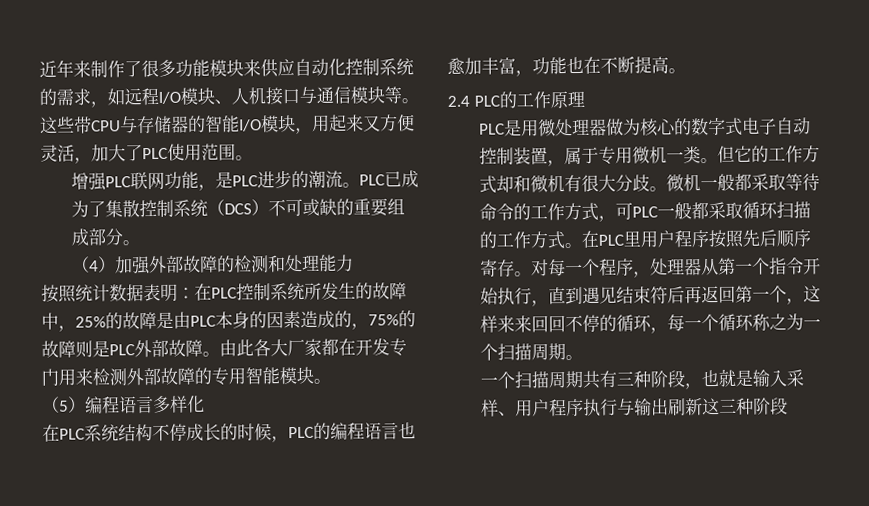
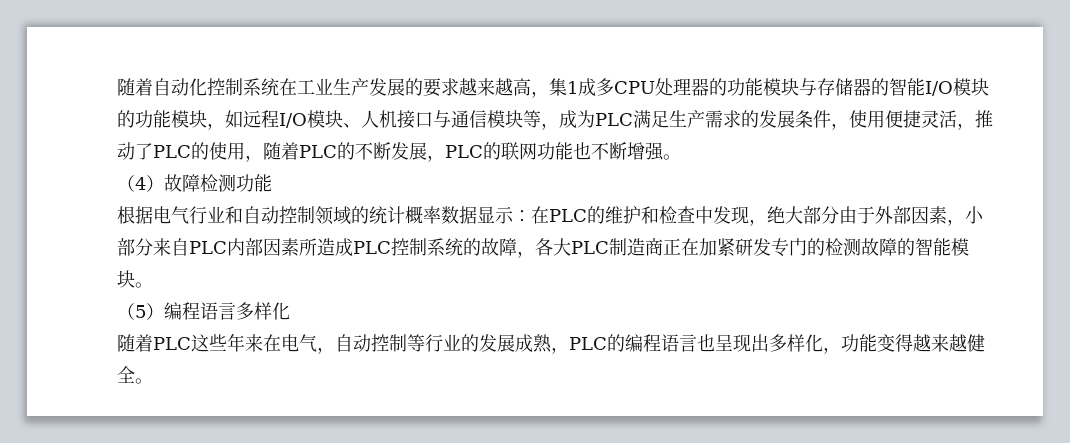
[39,58,414,78] [39,88,91,106] 近年来制作了很多功能模块来供应自动化控制系统的需求 -> [117,78,989,98] [117,110,207,128] 随着自动化控制系统在工业生产发展的要求越来越高，集1成多CPU处理器的功能模块与存储器的智能I/O模块的功能模块
[401,98,419,104] [40,114,415,134] [40,143,253,164] [71,170,420,191] [71,198,406,218] [71,228,141,246] [72,254,355,275] [41,282,407,303] [41,310,416,332] [41,338,407,358] [41,367,246,386] 。这些带CPU与存储器的智能I/O模块，用起来又方便灵活，加大了PLC使用范围。 // 增强PLC联网功能，是PLC进步的潮流。PLC已成为了集散控制系统（DCS）不可或缺的重要组成部分。 // （4）加强外部故障的检测和处理能力 // 按照统计数据表明：在PLC控制系统所发生的故障中，25%的故障是由PLC本身的因素造成的，75%的故障则是PLC外部故障。由此各大厂家都在开发专门用来检测外部故障的专用 -> [541,110,993,130] [117,142,681,162] [117,174,272,192] [117,206,984,226] [117,238,915,258] ，成为PLC满足生产需求的发展条件，使用便捷灵活，推动了PLC的使用，随着PLC的不断发展，PLC的联网功能也不断增强。 // （4）故障检测功能 // 根据电气行业和自动控制领域的统计概率数据显示：在PLC的维护和检查中发现，绝大部分由于外部因素，小部分来自PLC内部因素所造成PLC控制系统的故障，各大PLC制造商正在加紧研发专门的检测故障的
[42,423,272,442] 在PLC系统结构不停成长的时候 -> [117,333,552,354] 随着PLC这些年来在电气，自动控制等行业的发展成熟
[447,56,686,77] [447,90,585,109] [479,117,812,137] [479,145,821,167] [479,173,821,194] [479,201,812,222] [479,229,812,250] [480,257,822,278] [480,285,822,307] [480,313,822,334] [480,343,584,361] [480,368,805,390] [481,397,789,417] 愈加丰富，功能也在不断提高。 // 2.4 PLC的工作原理 // PLC是用微处理器做为核心的数字式电子自动控制装置，属于专用微机一类。但它的工作方式却和微机有很大分歧。微机一般都采取等待命令的工作方式，可PLC一般都采取循环扫描的工作方式。在PLC里用户程序按照先后顺序寄存。对每一个程序，处理器从第一个指令开始执行，直到遇见结束符后再返回第一个，这样来来回回不停的循环，每一个循环称之为一个扫描周期。 // 一个扫描周期共有三种阶段，也就是输入采样、用户程序执行与输出刷新这三种阶段 -> [715,334,985,354] [117,366,153,384] 呈现出多样化，功能变得越来越健全。

